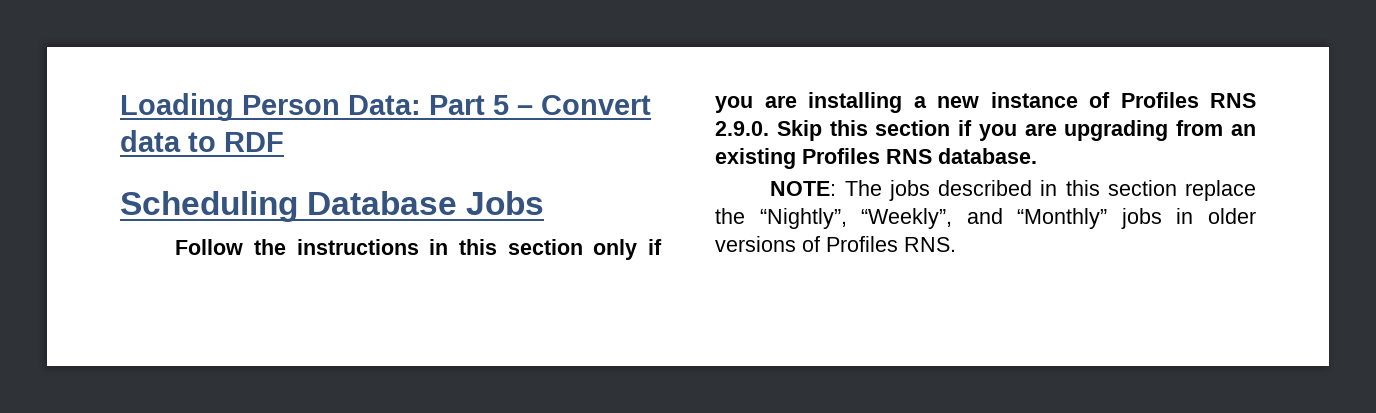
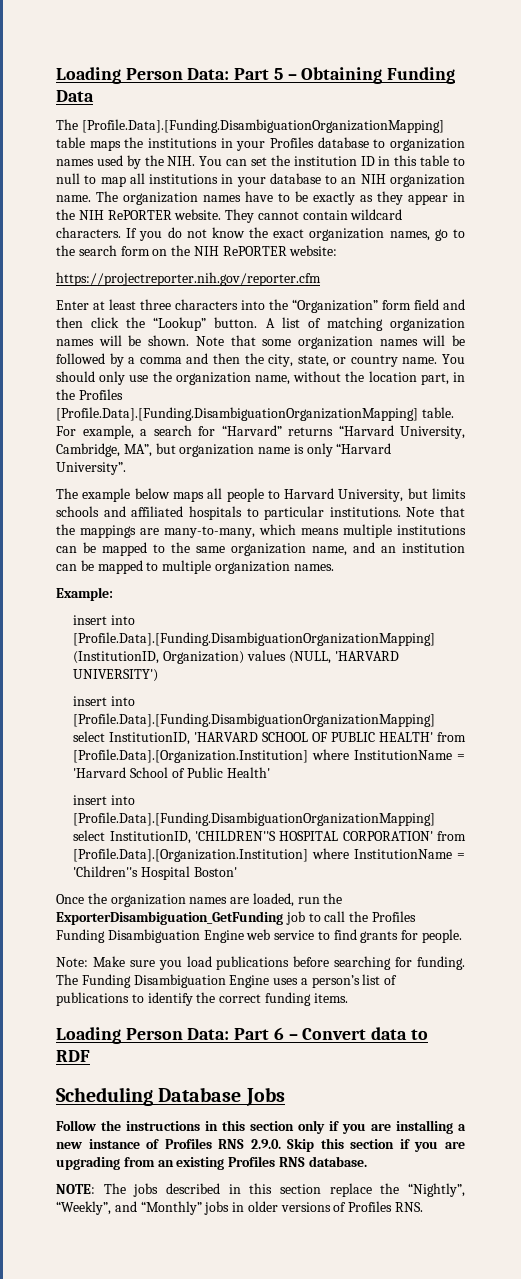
(533, 110) none -> [301,67,456,84] [56,90,94,102] [56,119,444,133] [56,137,466,151] [56,155,465,169] [56,173,465,187] [56,191,465,205] [56,209,403,223] [56,227,465,241] [56,245,338,256] [56,272,321,286] [56,299,465,313] [56,317,465,331] [56,335,465,349] [56,353,465,367] [56,371,465,385] [56,389,123,400] [56,407,454,421] [56,425,465,439] [56,443,392,457] [56,462,126,475] [56,488,467,502] [56,506,465,520] [56,524,466,538] [56,542,465,556] [56,560,334,574] [56,587,113,601] [73,615,136,625] [73,632,436,646] [73,650,399,664] [73,669,159,682] [73,696,136,706] [73,713,436,727] [73,731,466,745] [73,749,465,763] [73,767,270,778] [73,795,136,805] [73,812,436,826] [73,830,466,844] [73,848,465,862] [73,866,238,880] [56,893,343,907] [56,911,416,925] [56,929,463,943] [56,956,466,970] [56,974,398,988] [56,992,348,1006] [56,1027,298,1044] Obtaining Funding Data // The [Profile.Data].[Funding.DisambiguationOrganizationMapping] table maps the institutions in your Profiles database to organization names used by the NIH. You can set the institution ID in this table to null to map all institutions in your database to an NIH organization name. The organization names have to be exactly as they appear in the NIH RePORTER website. They cannot contain wildcard characters. If you do not know the exact organization names, go to the search form on the NIH RePORTER website: // https://projectreporter.nih.gov/reporter.cfm // Enter at least three characters into the “Organization” form field and then click the “Lookup” button. A list of matching organization names will be shown. Note that some organization names will be followed by a comma and then the city, state, or country name. You should only use the organization name, without the location part, in the Profiles [Profile.Data].[Funding.DisambiguationOrganizationMapping] table. For example, a search for “Harvard” returns “Harvard University, Cambridge, MA”, but organization name is only “Harvard University”. // The example below maps all people to Harvard University, but limits schools and affiliated hospitals to particular institutions. Note that the mappings are many-to-many, which means multiple institutions can be mapped to the same organization name, and an institution can be mapped to multiple organization names. // Example: // insert into [Profile.Data].[Funding.DisambiguationOrganizationMapping] (InstitutionID, Organization) values (NULL, 'HARVARD UNIVERSITY') // insert into [Profile.Data].[Funding.DisambiguationOrganizationMapping] select InstitutionID, 'HARVARD SCHOOL OF PUBLIC HEALTH' from [Profile.Data].[Organization.Institution] where InstitutionName = 'Harvard School of Public Health' // insert into [Profile.Data].[Funding.DisambiguationOrganizationMapping] select InstitutionID, 'CHILDREN''S HOSPITAL CORPORATION' from [Profile.Data].[Organization.Institution] where InstitutionName = 'Children''s Hospital Boston' // Once the organization names are loaded, run the ExporterDisambiguation_GetFunding job to call the Profiles Funding Disambiguation Engine web service to find grants for people. // Note: Make sure you load publications before searching for funding. The Funding Disambiguation Engine uses a person’s list of publications to identify the correct funding items. // Loading Person Data: Part 6 –

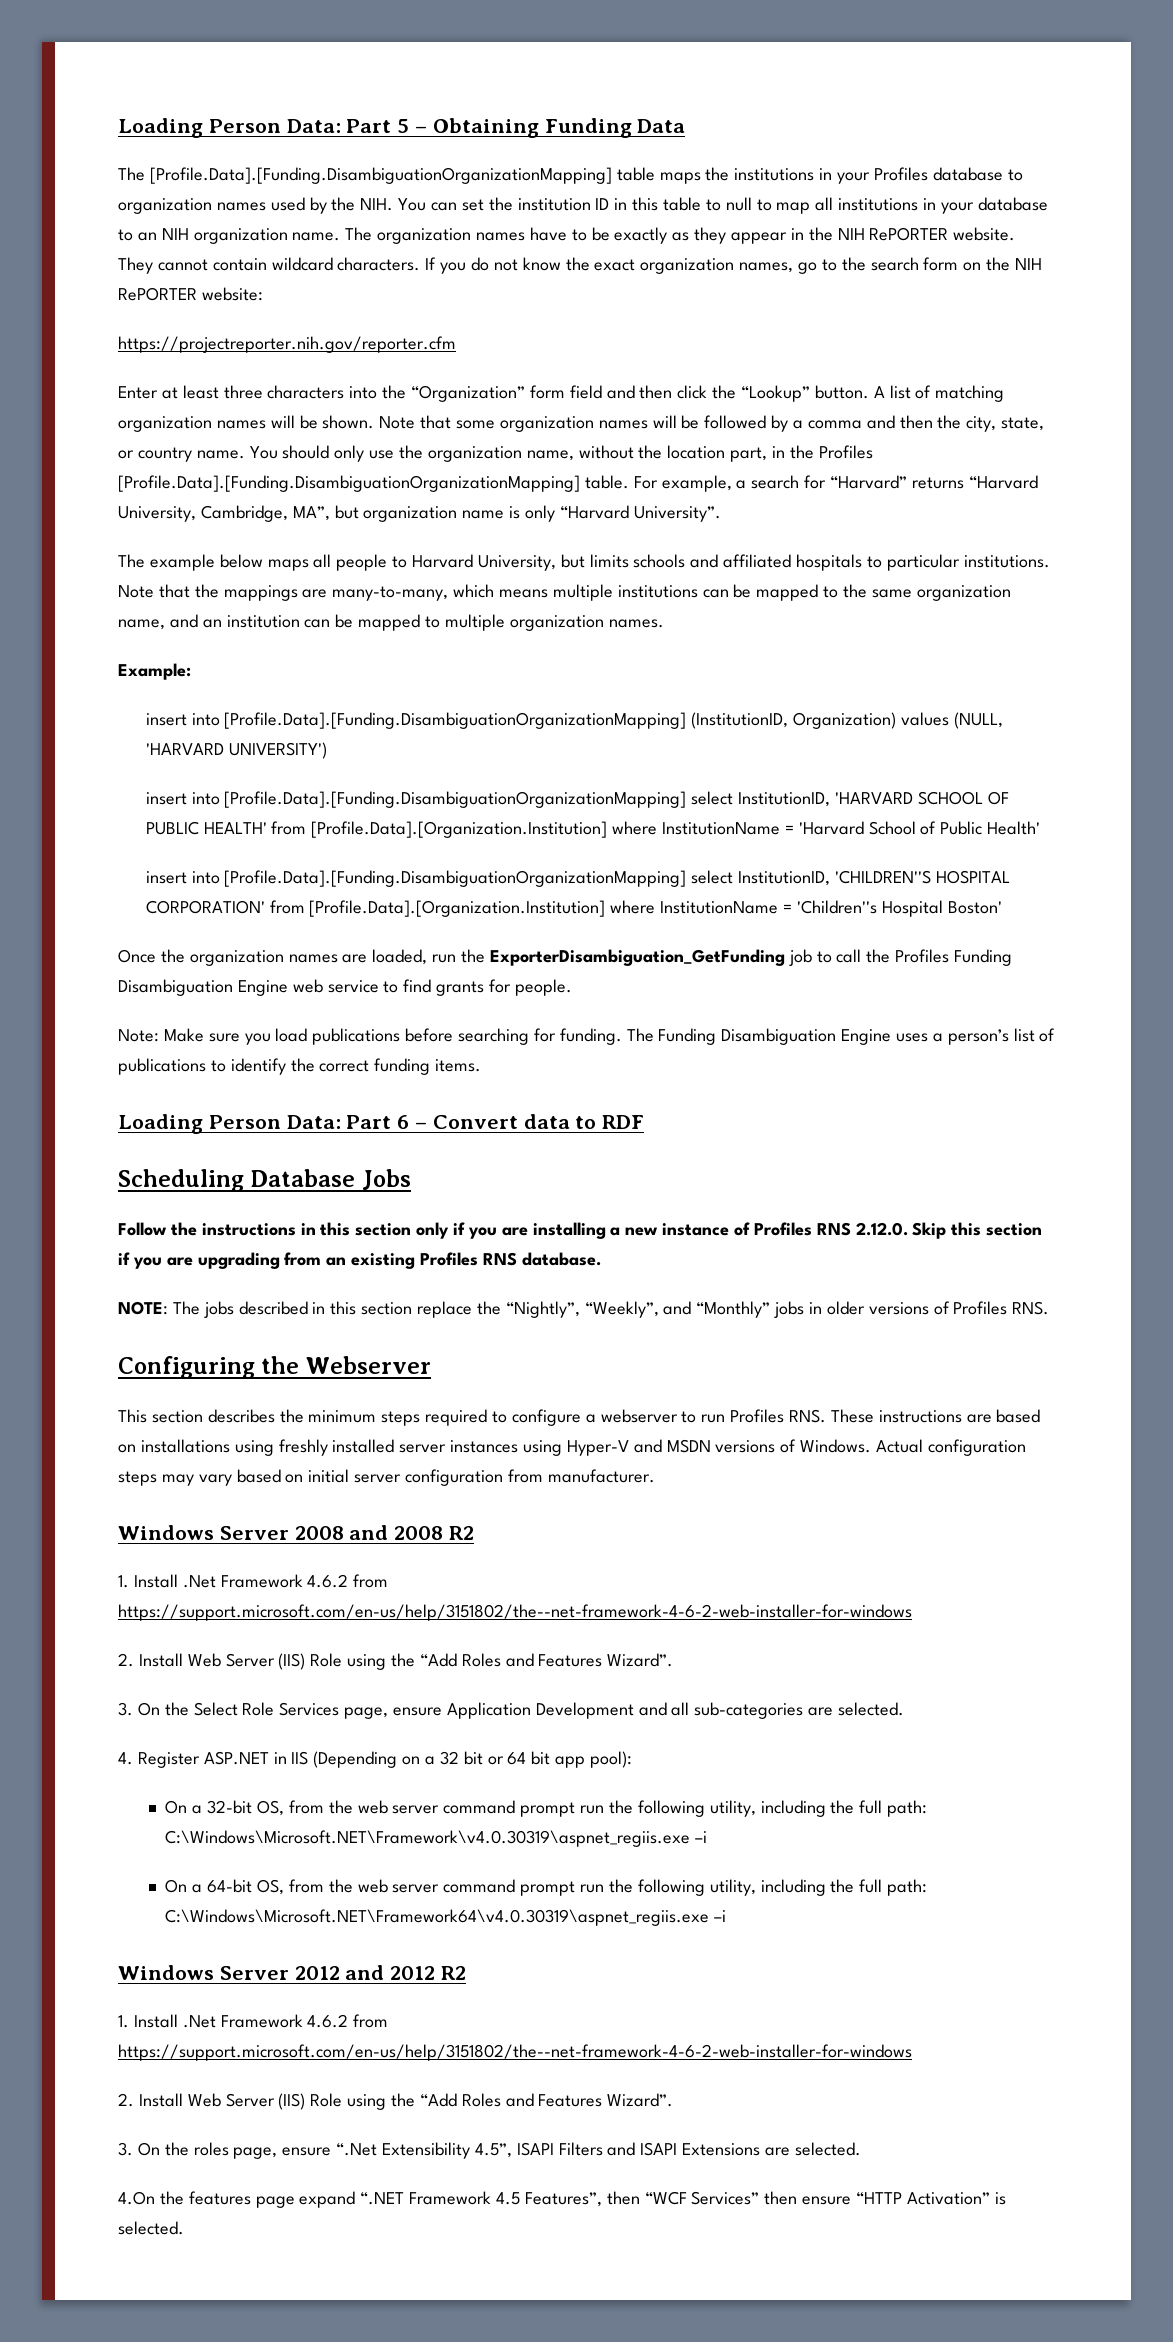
[250,1139,281,1149] 2.9.0. -> [855,1222,908,1236] 2.12.0.
(424, 1207) none -> [118,1356,431,1379] [118,1409,1041,1426] [118,1439,1026,1456] [118,1469,655,1486] [118,1525,475,1540] [118,1574,389,1588] [118,1604,912,1621] [118,1653,674,1670] [118,1702,905,1719] [118,1751,633,1768] [165,1800,928,1817] [165,1830,708,1847] [165,1879,928,1896] [165,1909,727,1926] [118,1965,467,1980] [118,2014,389,2028] [118,2044,912,2061] [118,2093,674,2110] [118,2142,861,2159] [118,2191,1006,2208] [118,2221,184,2235] // Configuring the Webserver // This section describes the minimum steps required to configure a webserver to run Profiles RNS. These instructions are based on installations using freshly installed server instances using Hyper-V and MSDN versions of Windows. Actual configuration steps may vary based on initial server configuration from manufacturer. // Windows Server 2008 and 2008 R2 // 1. Install .Net Framework 4.6.2 from https://support.microsoft.com/en-us/help/3151802/the--net-framework-4-6-2-web-installer-for-windows // 2. Install Web Server (IIS) Role using the “Add Roles and Features Wizard”. // 3. On the Select Role Services page, ensure Application Development and all sub-categories are selected. // 4. Register ASP.NET in IIS (Depending on a 32 bit or 64 bit app pool): // On a 32-bit OS, from the web server command prompt run the following utility, including the full path: C:\Windows\Microsoft.NET\Framework\v4.0.30319\aspnet_regiis.exe –i // On a 64-bit OS, from the web server command prompt run the following utility, including the full path: C:\Windows\Microsoft.NET\Framework64\v4.0.30319\aspnet_regiis.exe –i // Windows Server 2012 and 2012 R2 // 1. Install .Net Framework 4.6.2 from https://support.microsoft.com/en-us/help/3151802/the--net-framework-4-6-2-web-installer-for-windows // 2. Install Web Server (IIS) Role using the “Add Roles and Features Wizard”. // 3. On the roles page, ensure “.Net Extensibility 4.5”, ISAPI Filters and ISAPI Extensions are selected. // 4.On the features page expand “.NET Framework 4.5 Features”, then “WCF Services” then ensure “HTTP Activation” is selected.

